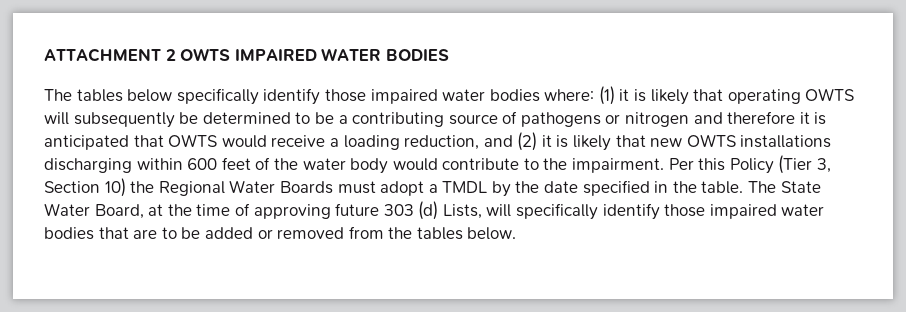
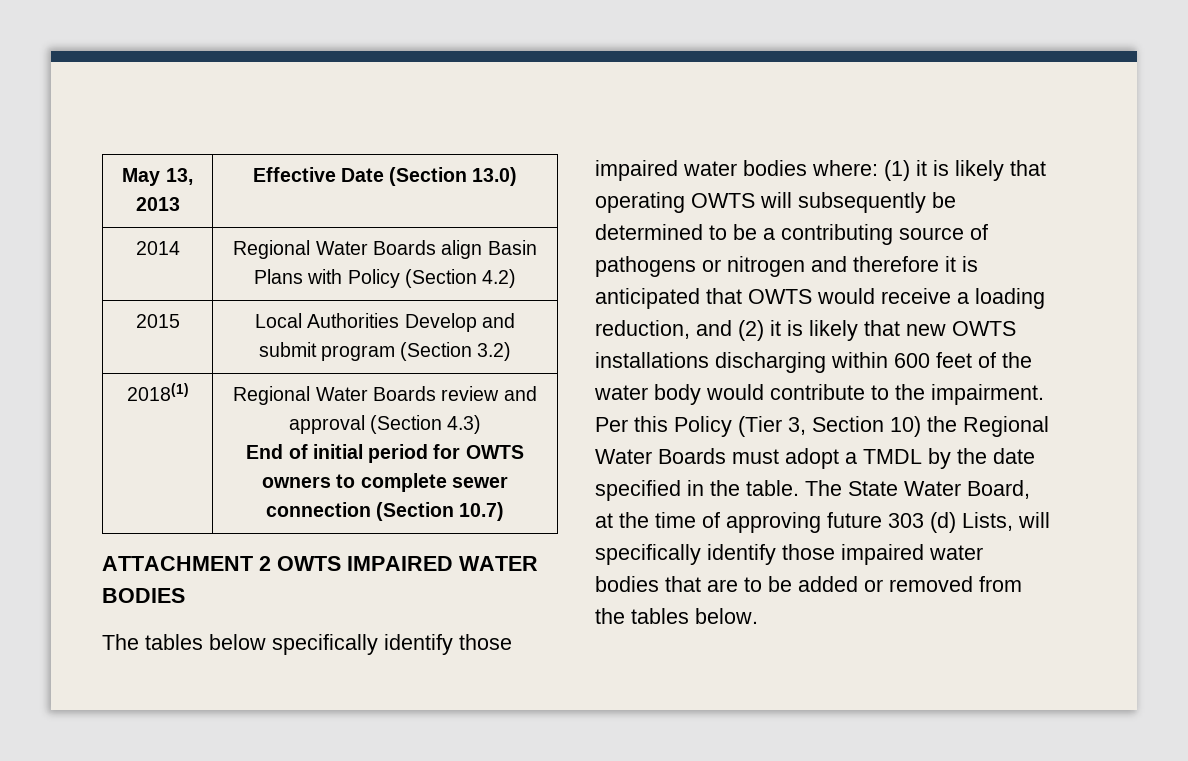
(44, 55) none -> [122,168,193,186] [135,197,180,211] [252,167,518,186] [135,241,180,255] [233,240,537,259] [253,269,517,288] [135,314,180,328] [255,313,515,332] [258,342,512,361] [126,383,189,401] [233,386,537,405] [288,415,482,434] [246,444,524,463] [262,473,508,492] [265,502,505,521] May 13, 2013 | Effective Date (Section 13.0) // 2014 | Regional Water Boards align Basin Plans with Policy (Section 4.2) // 2015 | Local Authorities Develop and submit program (Section 3.2) // 2018(1) | Regional Water Boards review and approval (Section 4.3) // End of initial period for OWTS owners to complete sewer connection (Section 10.7) //

